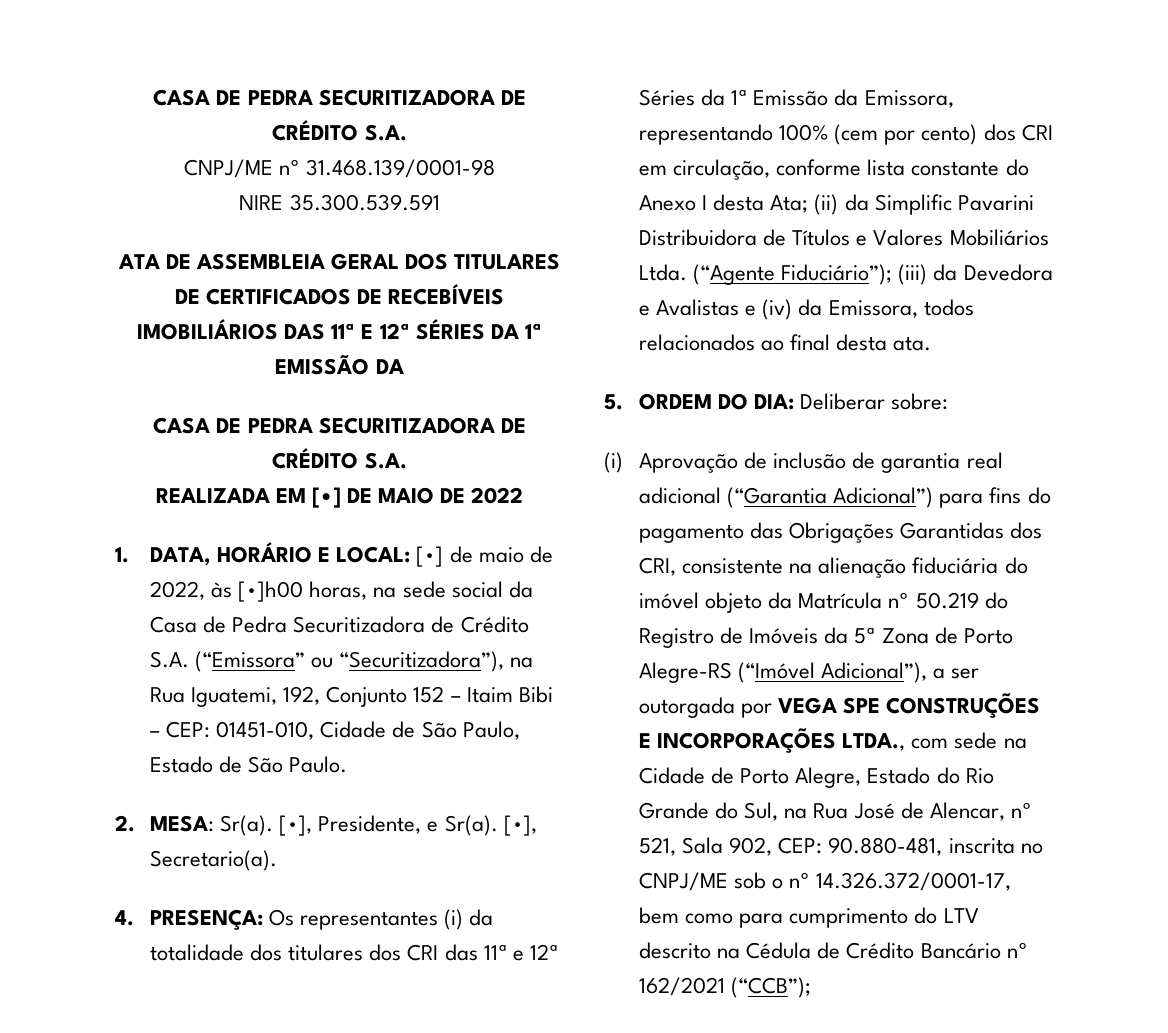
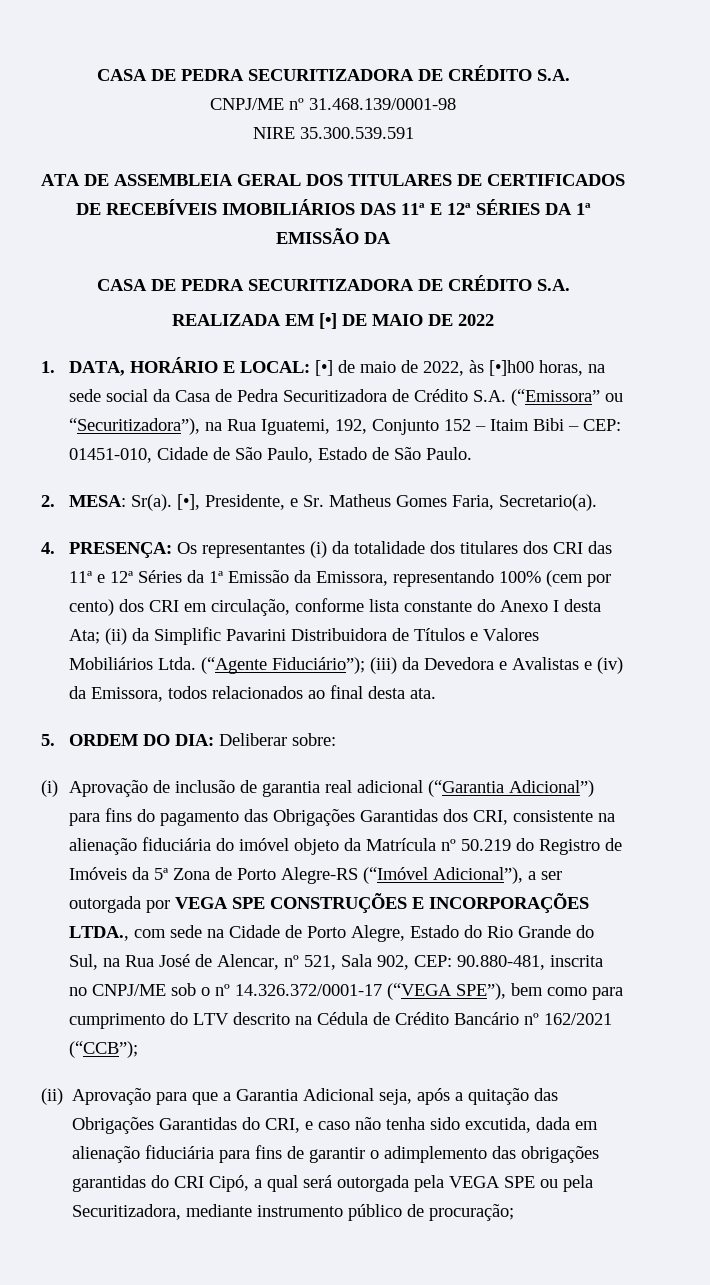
[444,815,537,836] Sr(a). [•], -> [303,494,495,510] Sr. Matheus Gomes Faria,
[816,872,1012,891] 14.326.372/0001-17, -> [235,983,507,1000] 14.326.372/0001-17 (“VEGA SPE”),
(812, 987) none -> [41,1088,559,1105] [72,1117,599,1134] [72,1145,600,1163] [72,1175,594,1192] [72,1204,515,1221] // (ii) Aprovação para que a Garantia Adicional seja, após a quitação das Obrigações Garantidas do CRI, e caso não tenha sido excutida, dada em alienação fiduciária para fins de garantir o adimplemento das obrigações garantidas do CRI Cipó, a qual será outorgada pela VEGA SPE ou pela Securitizadora, mediante instrumento público de procuração;

